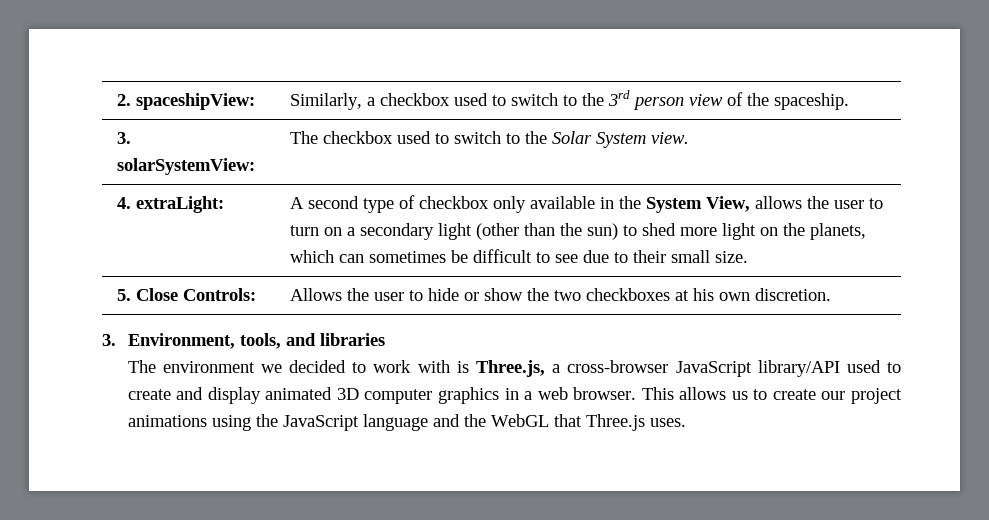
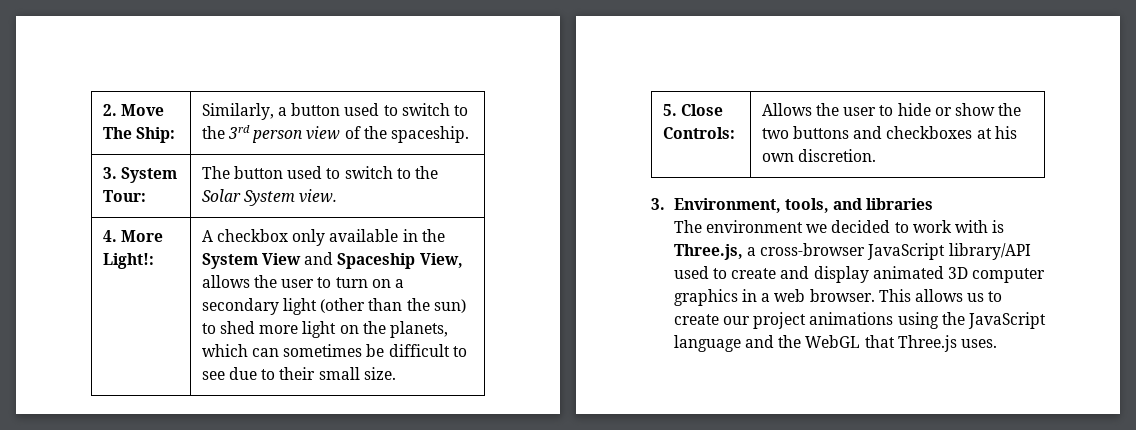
[135,93,255,110] spaceshipView: -> [121,104,165,116] [102,127,176,143] Move The Ship:
[379,93,450,106] checkbox -> [291,103,341,116] button
[116,158,255,175] [289,131,393,144] solarSystemView: | The checkbox -> [121,167,178,183] [102,190,146,202] [201,166,284,179] System Tour: | The button
[135,196,224,213] extraLight: -> [121,230,164,242] [102,253,154,269] More Light!:
[307,195,415,213] second type of -> (213, 236) none
(702, 205) none -> [262,252,416,269] View and Spaceship
(581, 295) none -> [793,126,883,139] buttons and

